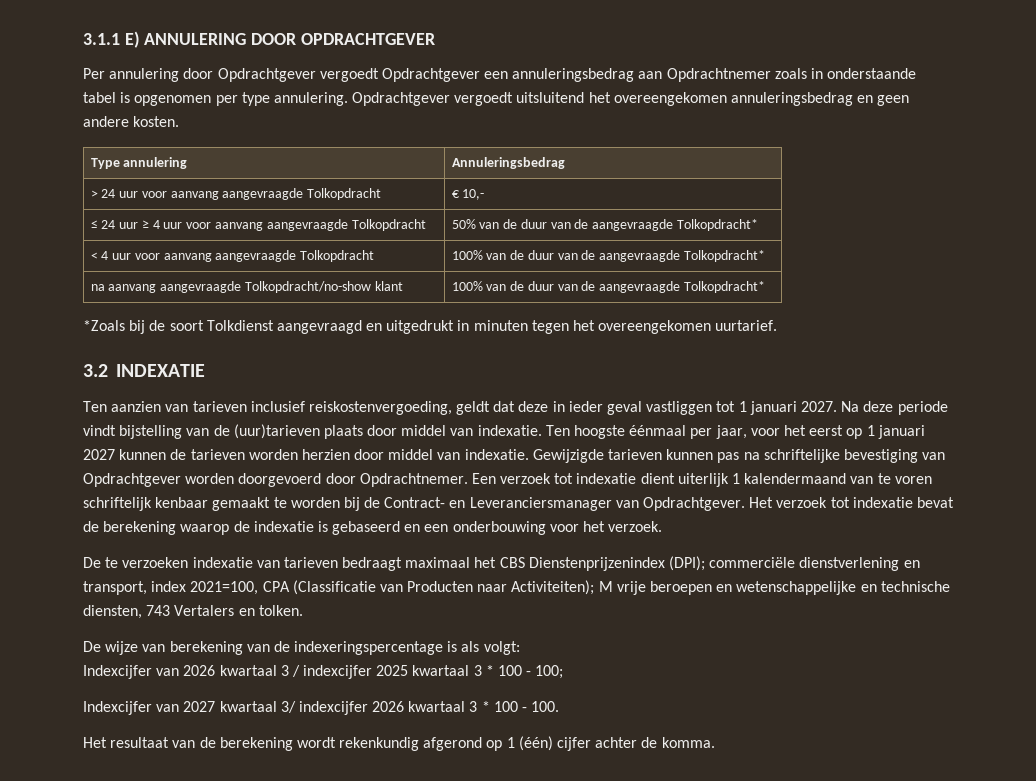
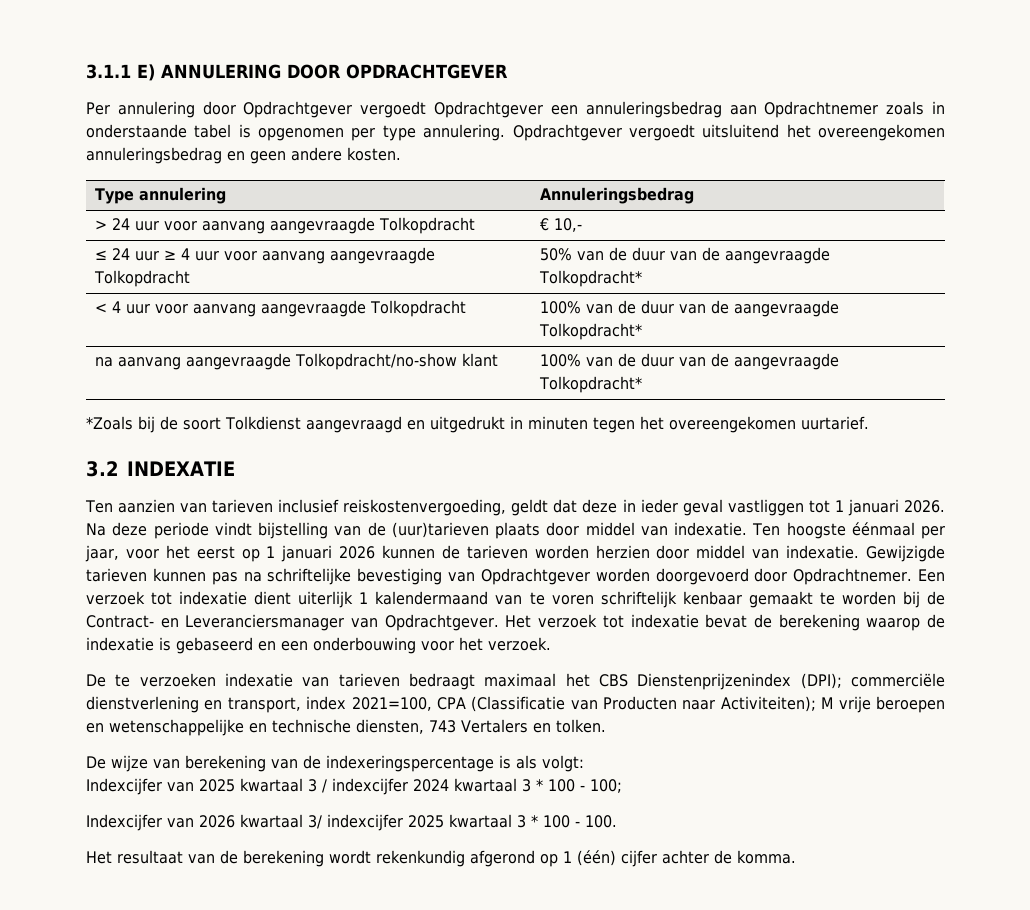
[800,401,837,412] 2027. -> [904,500,945,513] 2026.
[83,449,115,460] 2027 -> [339,546,376,559] 2026
[183,665,216,676] 2026 -> [199,779,235,792] 2025
[376,665,409,676] 2025 -> [413,779,449,792] 2024
[183,701,216,712] 2027 -> [199,815,235,828] 2026
[372,701,405,712] 2026 -> [408,815,444,828] 2025

